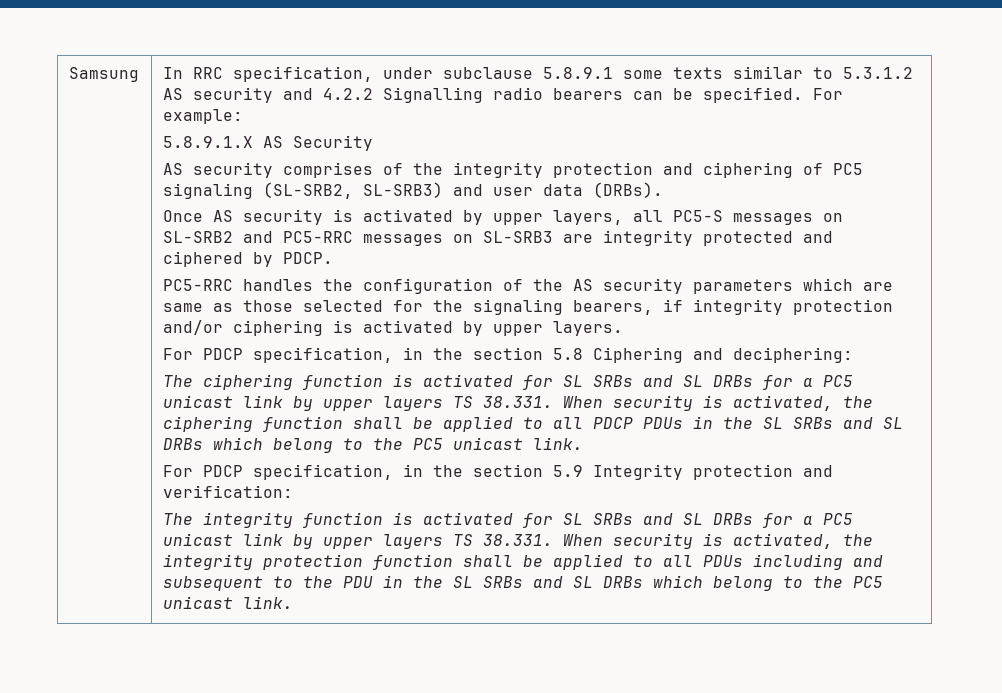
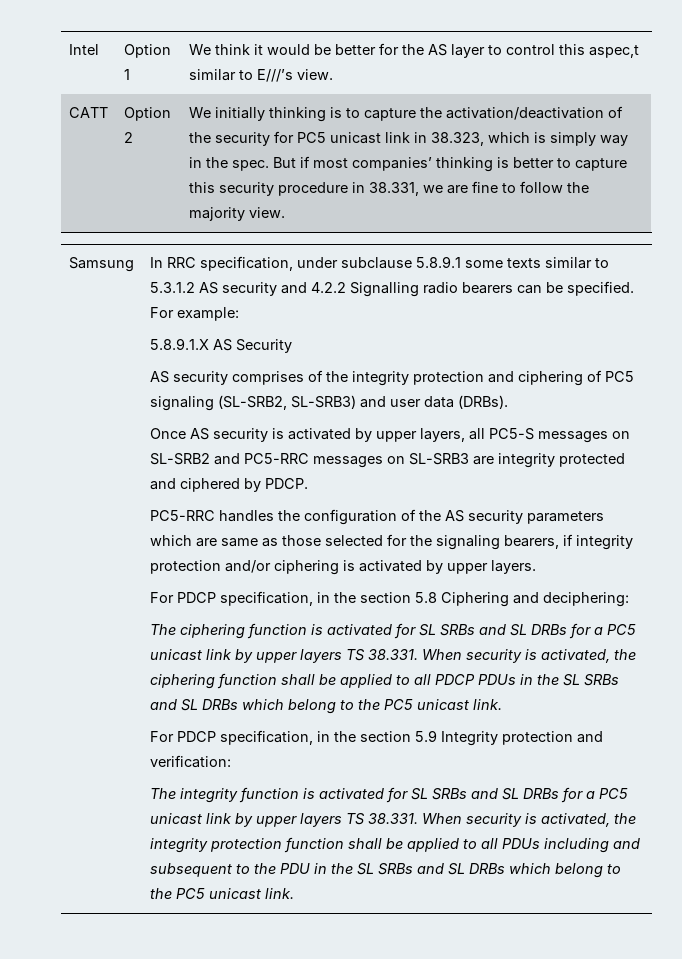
(68, 74) none -> [68,44,99,55] [123,44,171,58] [123,69,130,80] [188,43,639,58] [188,69,333,82] [68,107,108,118] [123,107,171,121] [123,132,133,143] [188,106,623,122] [188,131,628,146] [188,156,627,172] [188,181,589,196] [188,207,285,221] Intel | Option 1 | We think it would be better for the AS layer to control this aspec,t similar to E///’s view. // CATT | Option 2 | We initially thinking is to capture the activation/deactivation of the security for PC5 unicast link in 38.323, which is simply way in the spec. But if most companies’ thinking is better to capture this security procedure in 38.331, we are fine to follow the majority view. //

